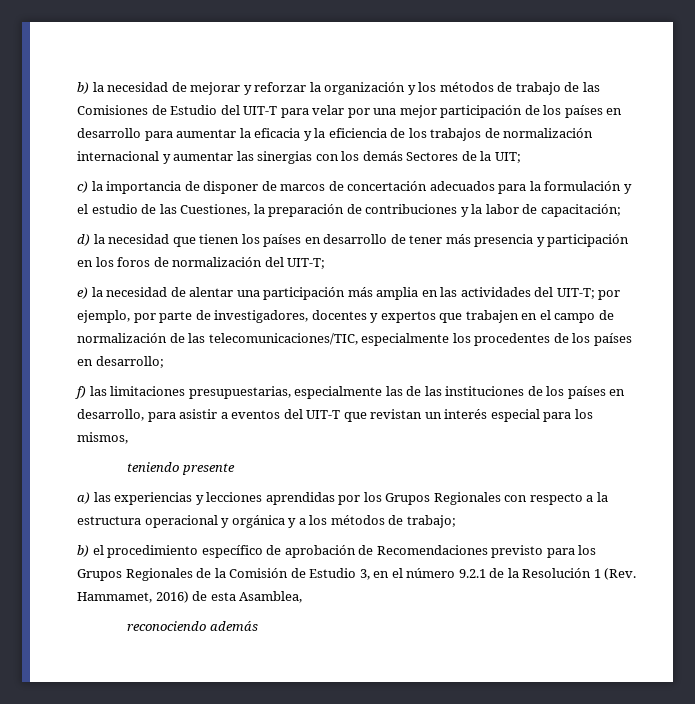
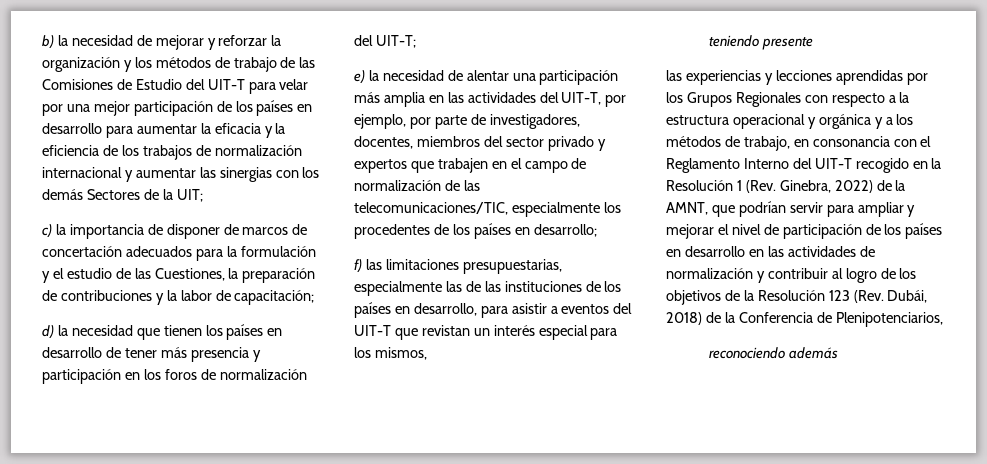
[556,288,595,299] UIT-T; -> [561,92,602,105] UIT-T,
[311,310,367,320] docentes -> [354,136,594,151] docentes, miembros del sector privado
[77,492,90,504] a) -> (813, 43) none
[406,515,456,528] [77,545,597,558] [77,568,637,581] [77,591,303,603] trabajo; // b) el procedimiento específico de aprobación de Recomendaciones previsto para los Grupos Regionales de la Comisión de Estudio 3, en el número 9.2.1 de la Resolución 1 (Rev. Hammamet, 2016) de esta Asamblea, -> [743,136,932,151] [666,158,942,173] [666,180,906,193] [666,201,916,217] [666,223,943,239] [666,246,875,257] [666,268,917,283] [666,290,928,305] [666,312,943,327] trabajo, en consonancia con el Reglamento Interno del UIT-T recogido en la Resolución 1 (Rev. Ginebra, 2022) de la AMNT, que podrían servir para ampliar y mejorar el nivel de participación de los países en desarrollo en las actividades de normalización y contribuir al logro de los objetivos de la Resolución 123 (Rev. Dubái, 2018) de la Conferencia de Plenipotenciarios,

